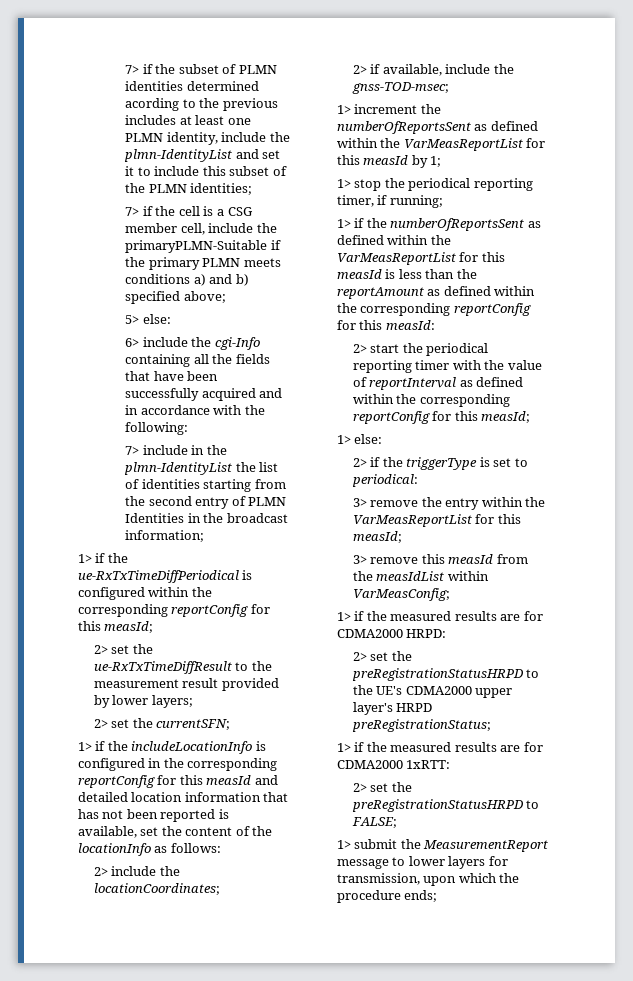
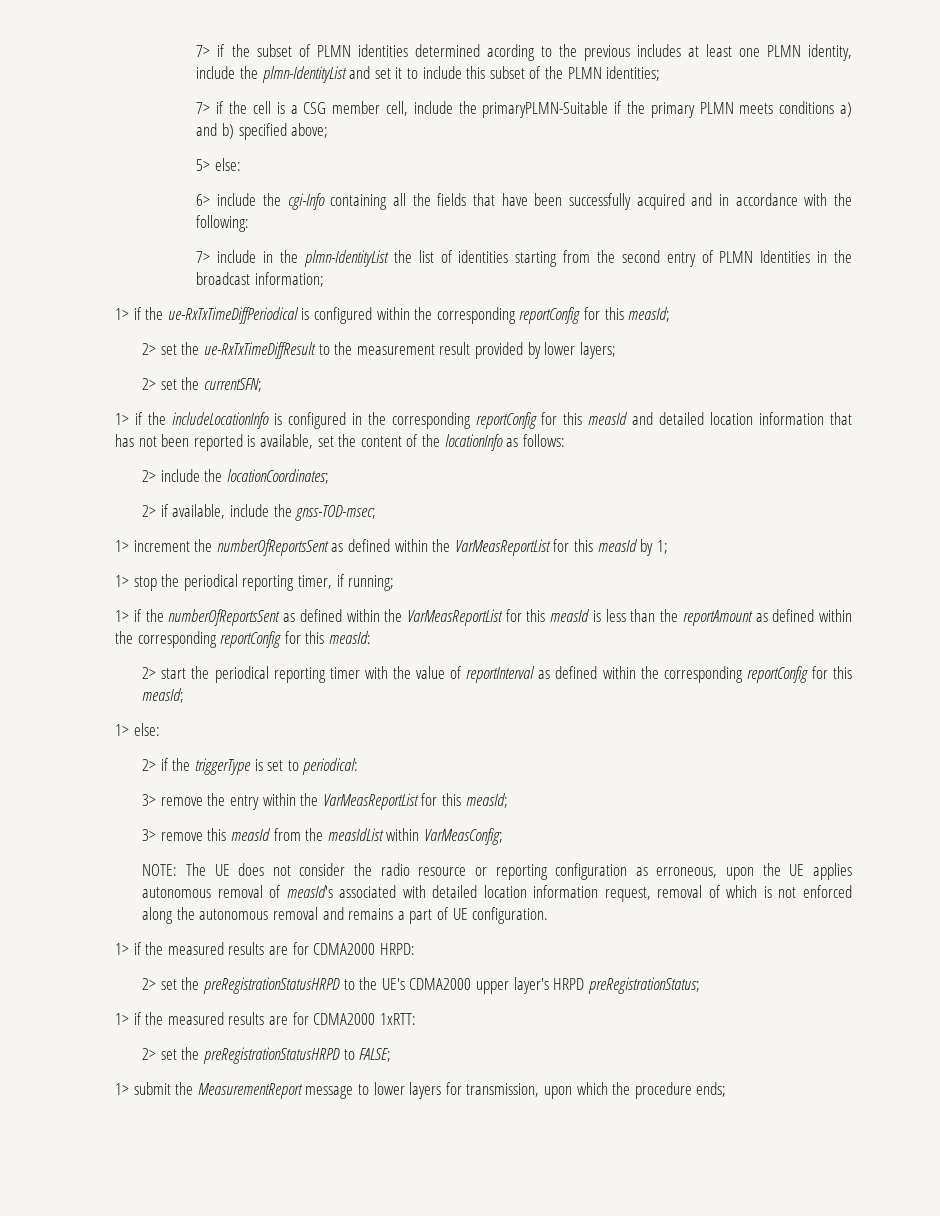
(450, 594) none -> [142,863,852,880] [142,885,852,902] [142,907,549,924] // NOTE: The UE does not consider the radio resource or reporting configuration as erroneous, upon the UE applies autonomous removal of measId's associated with detailed location information request, removal of which is not enforced along the autonomous removal and remains a part of UE configuration.

